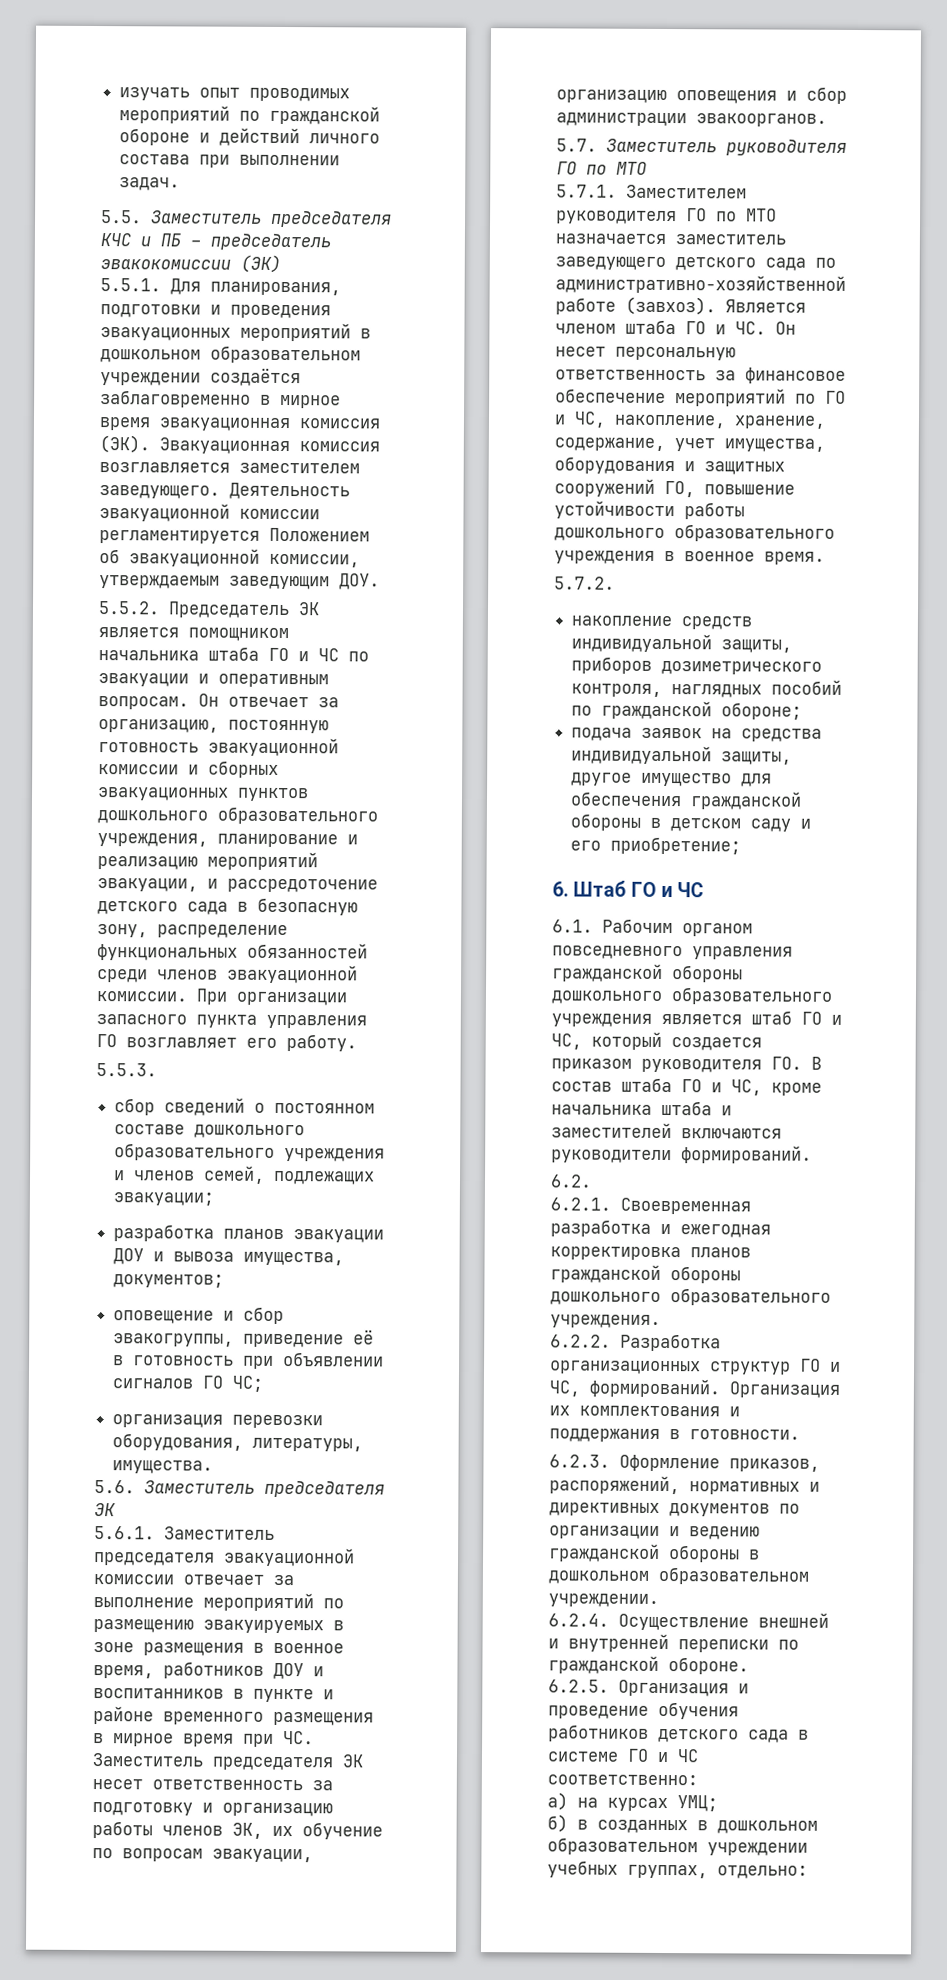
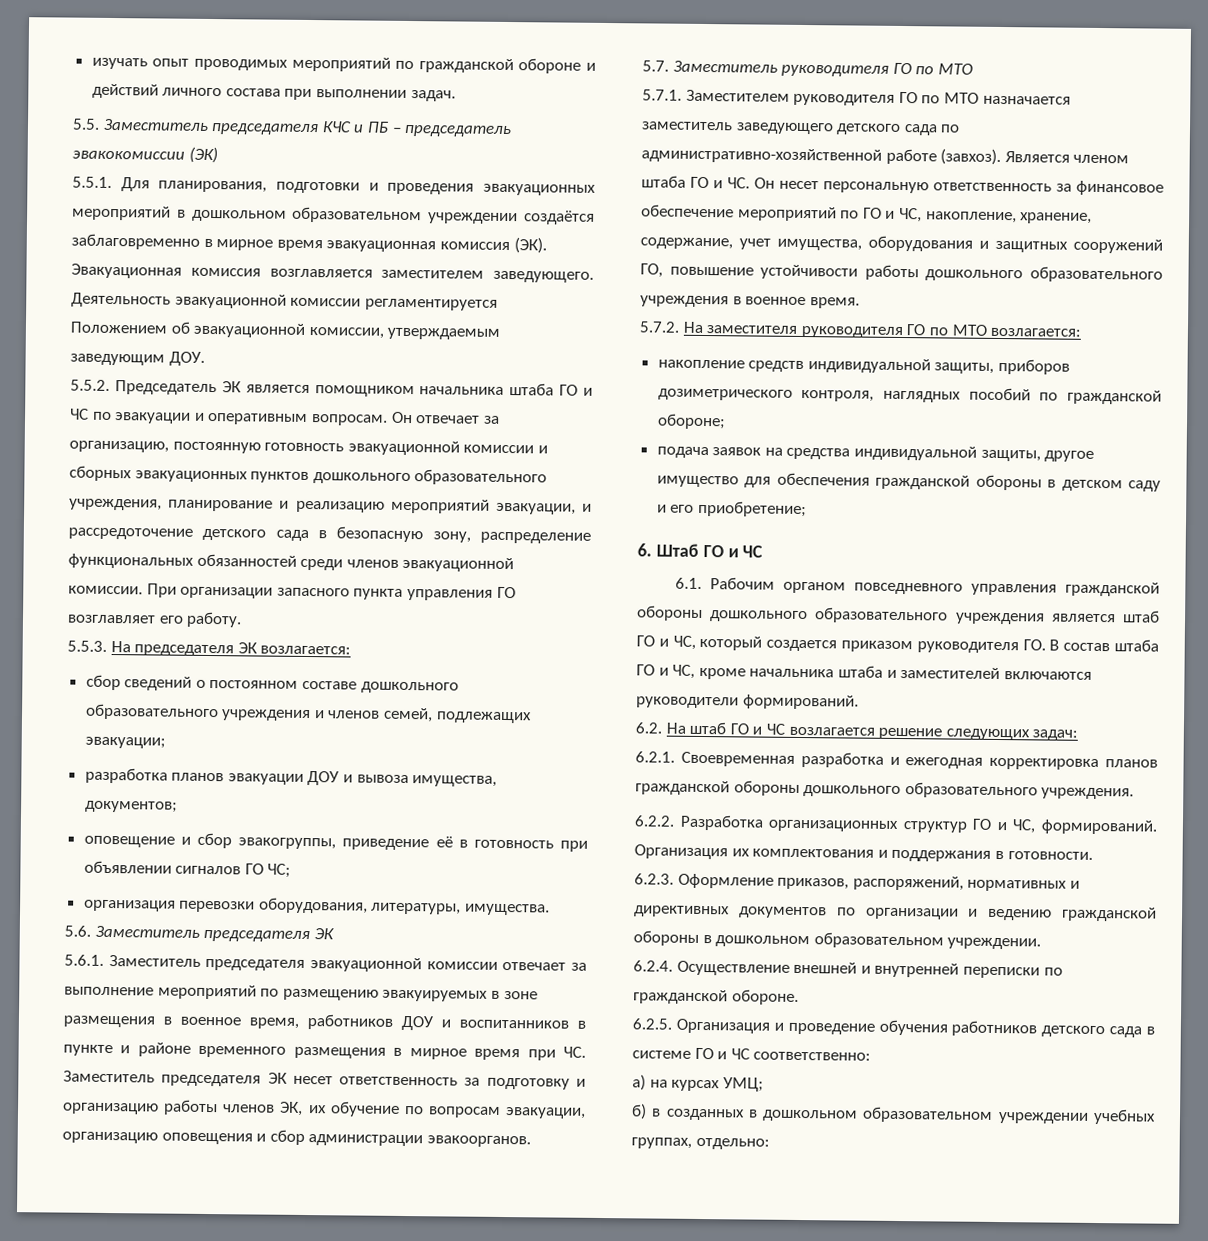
(157, 1070) none -> [110,641,352,657] На председателя ЭК возлагается:
(615, 583) none -> [682,321,1082,339] На заместителя руководителя ГО по МТО возлагается:
(592, 1181) none -> [665,721,1079,741] На штаб ГО и ЧС возлагается решение следующих задач:

